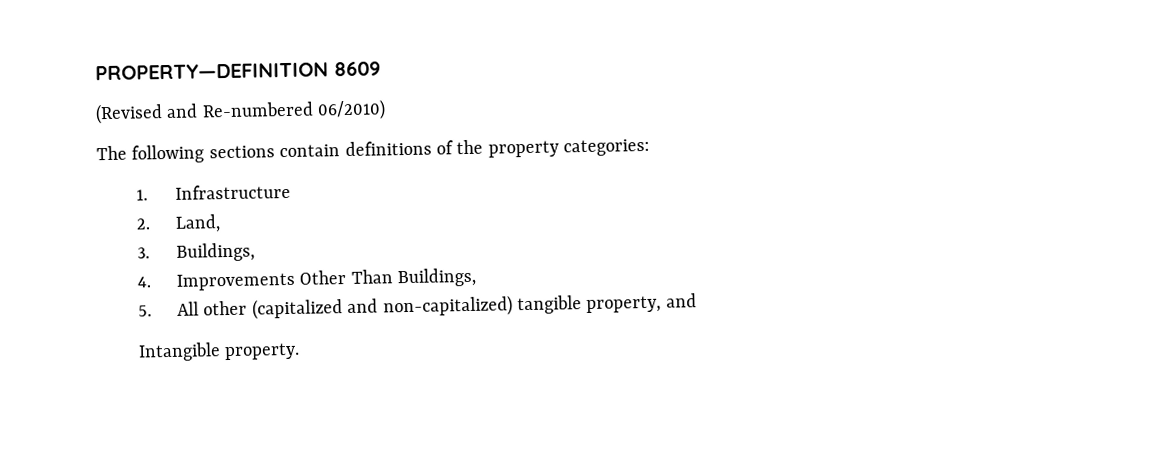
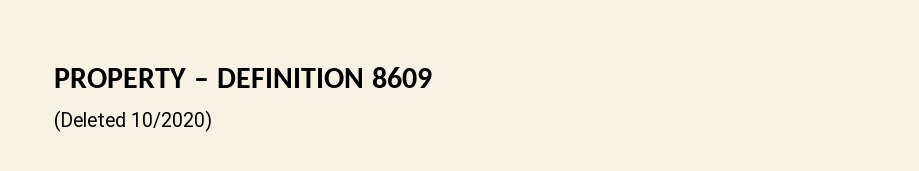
[95,61,381,81] [95,99,387,125] [96,138,651,164] [135,183,291,201] [135,214,221,233] [136,242,255,262] [136,267,477,291] [137,293,697,320] [137,342,301,362] PROPERTY—DEFINITION 8609 // (Revised and Re-numbered 06/2010) // The following sections contain definitions of the property categories: // 1. Infrastructure // 2. Land, // 3. Buildings, // 4. Improvements Other Than Buildings, // 5. All other (capitalized and non-capitalized) tangible property, and // Intangible property. -> [54,67,433,88] [54,110,213,132] PROPERTY – DEFINITION 8609 // (Deleted 10/2020)

